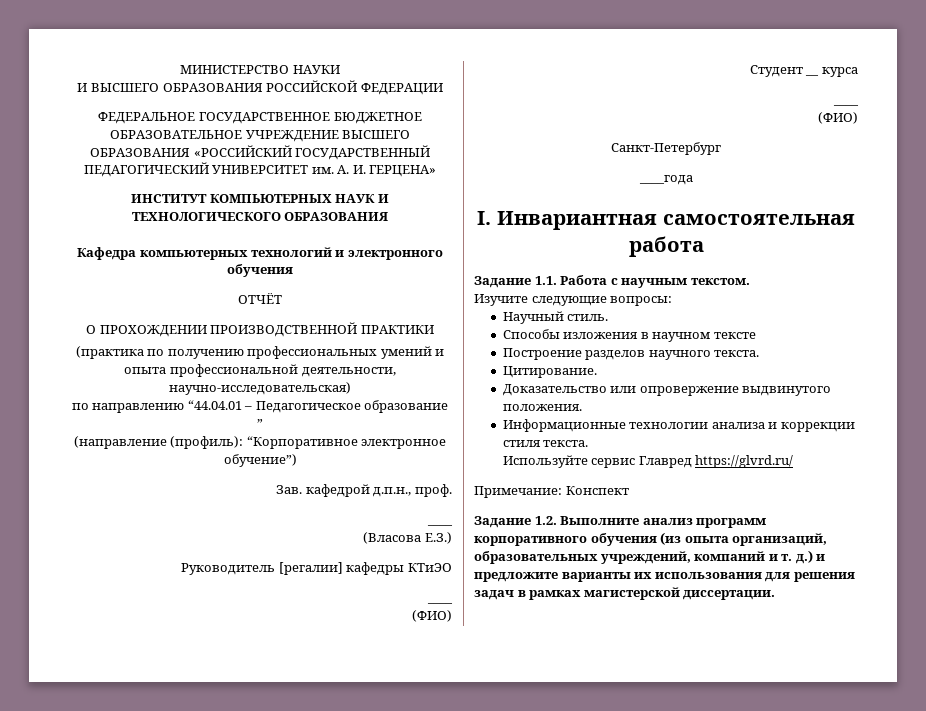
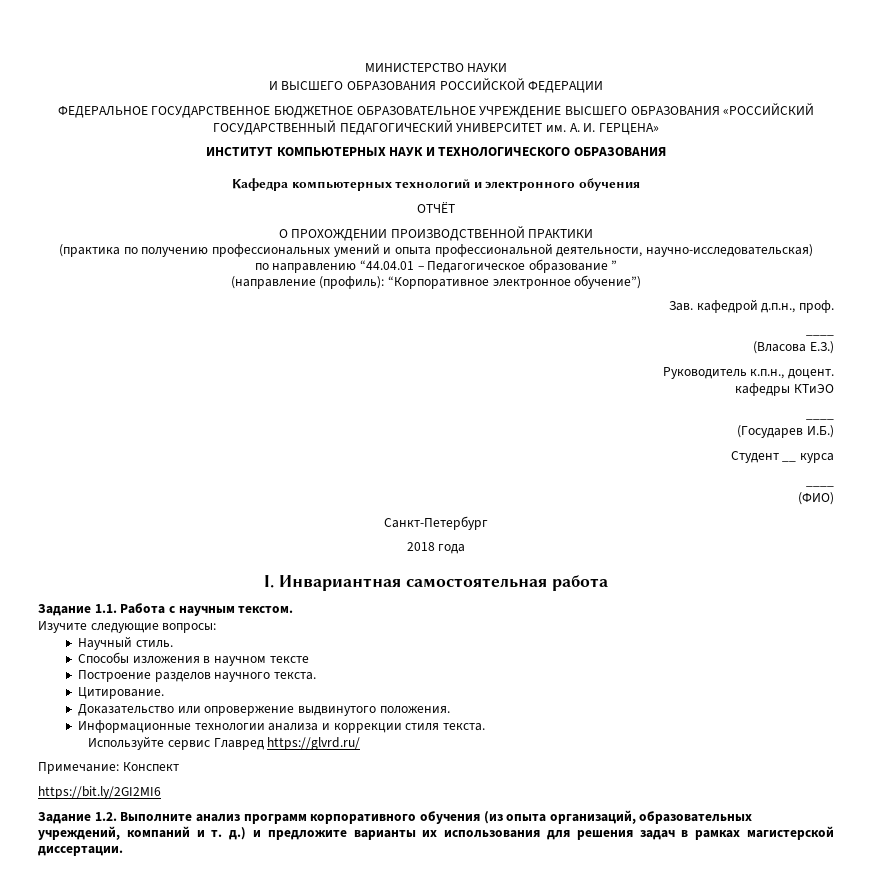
[278,562,343,575] [регалии] -> [750,369,834,379] к.п.н., доцент. //
[412,610,452,622] (ФИО) -> [737,425,834,438] (Государев И.Б.)
[638,175,693,185] ____года -> [406,542,466,554] 2018 года
(629, 490) none -> [38,786,161,799] // https://bit.ly/2GI2MI6

